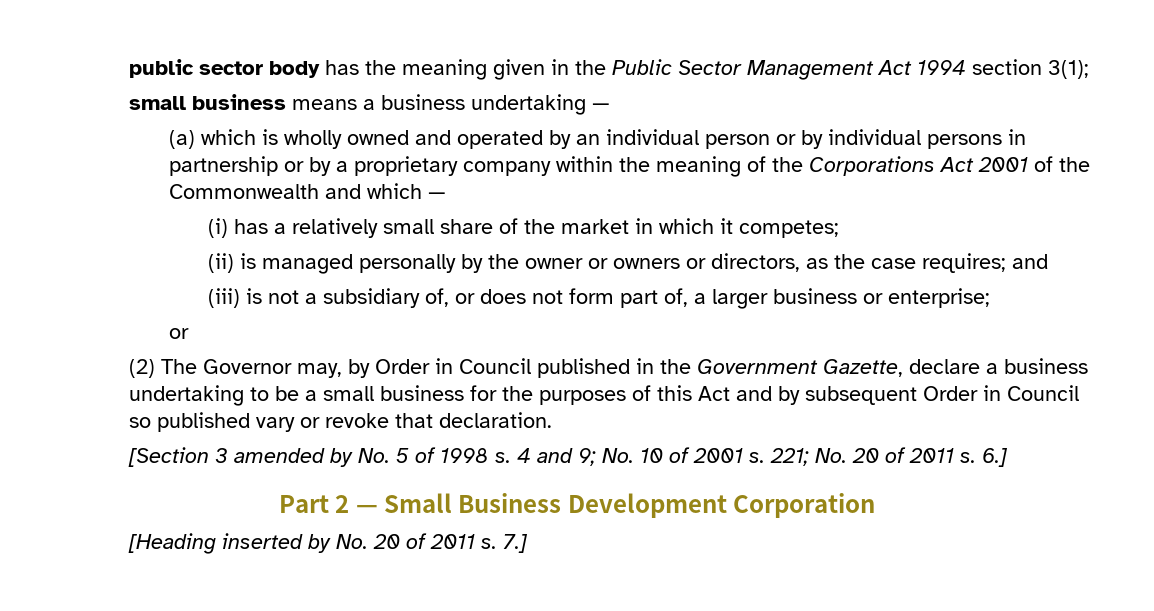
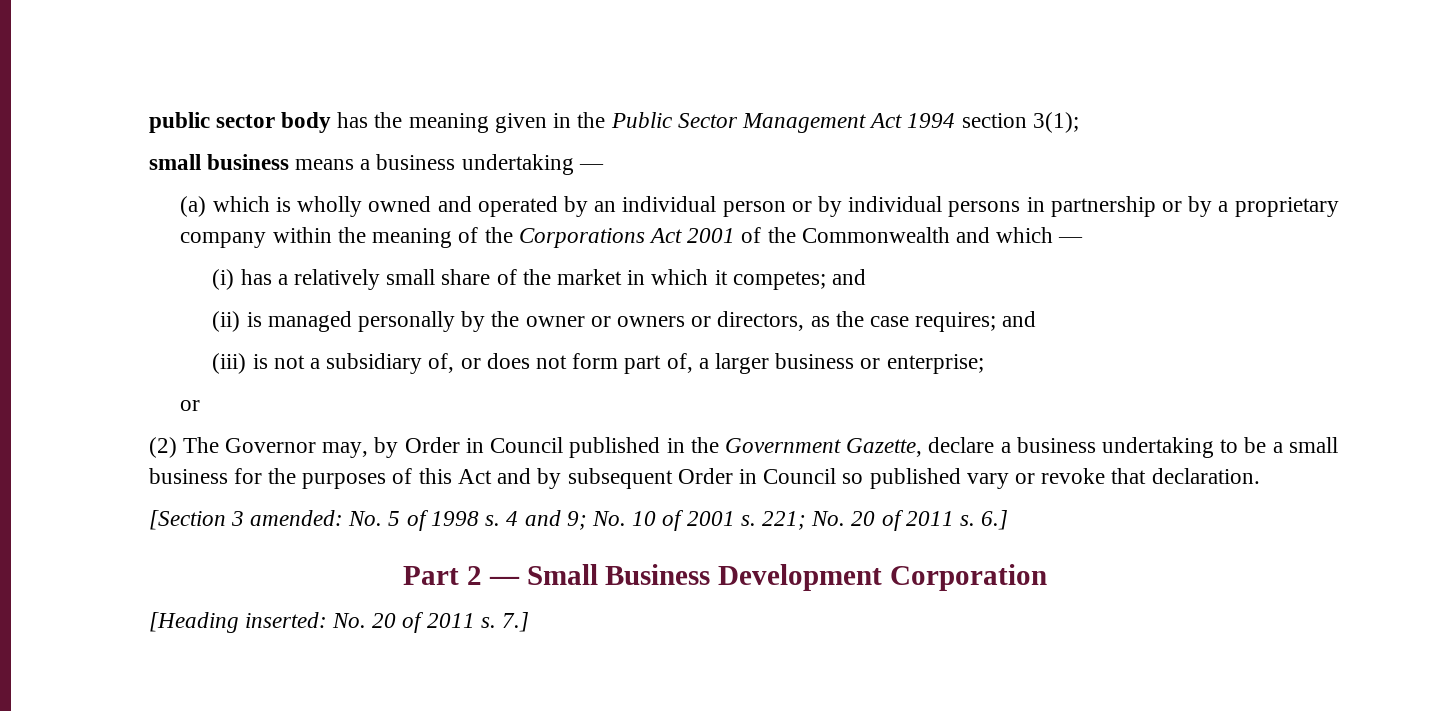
(839, 229) none -> [832,269,867,285] and
[234,448,354,467] amended by -> [250,510,344,526] amended:
[222,533,332,553] inserted by -> [244,612,327,628] inserted:

